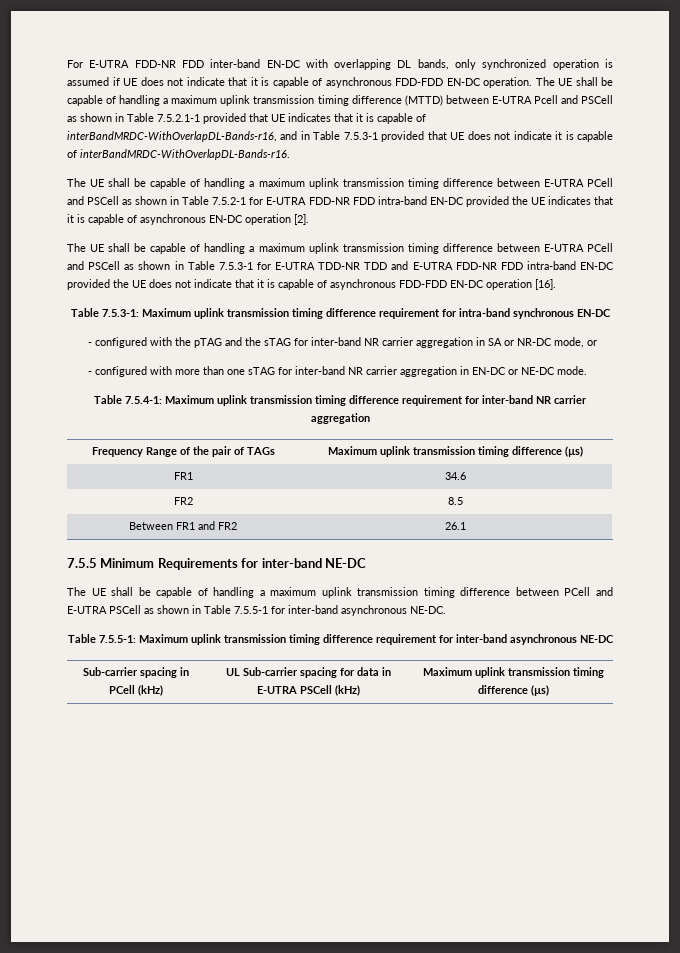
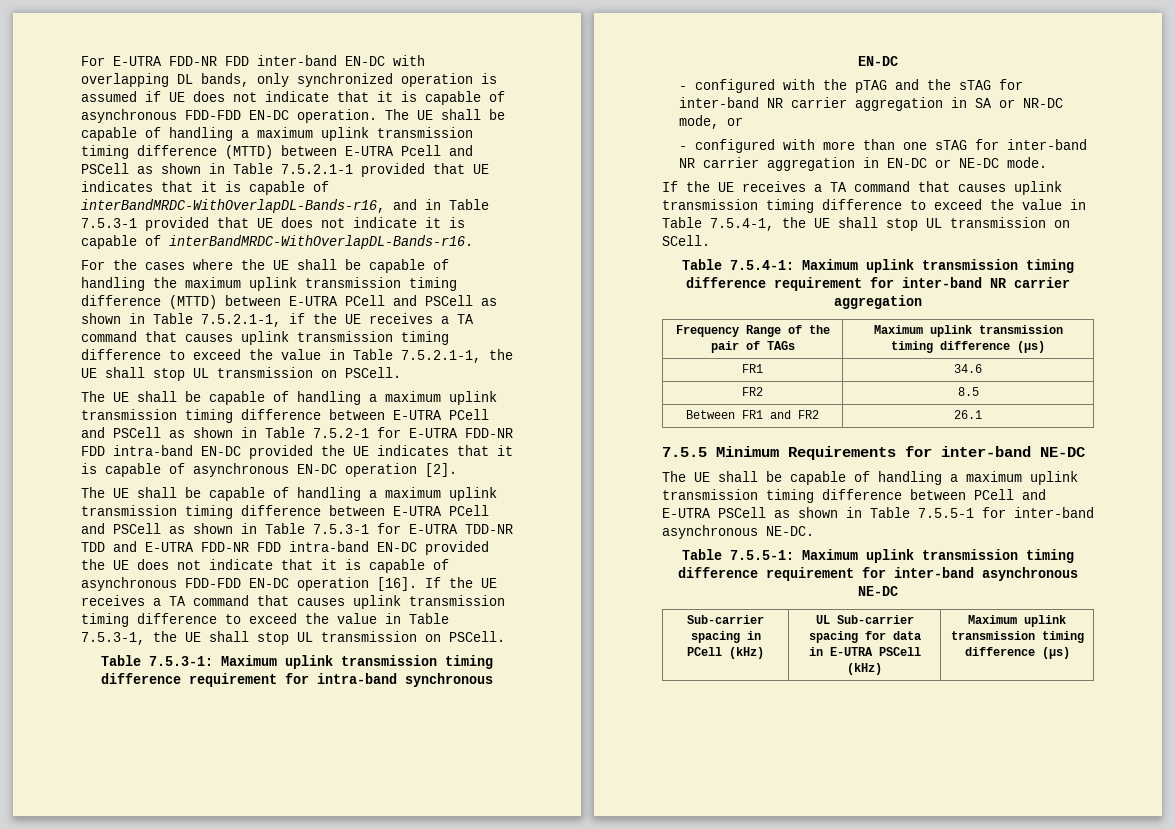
(290, 154) none -> [81,259,449,273] [81,277,457,291] [81,295,497,309] [81,313,474,327] [81,331,449,345] [81,349,513,363] [81,367,401,381] // For the cases where the UE shall be capable of handling the maximum uplink transmission timing difference (MTTD) between E-UTRA PCell and PSCell as shown in Table 7.5.2.1-1, if the UE receives a TA command that causes uplink transmission timing difference to exceed the value in Table 7.5.2.1-1, the UE shall stop UL transmission on PSCell.
(556, 284) none -> [425,577,497,588] [81,595,505,609] [81,613,449,627] [81,631,505,645] If the UE receives a TA command that causes uplink transmission timing difference to exceed the value in Table 7.5.3-1, the UE shall stop UL transmission on PSCell.
(588, 370) none -> [662,181,1062,195] [662,199,1086,213] [662,217,1070,231] [662,235,710,246] // If the UE receives a TA command that causes uplink transmission timing difference to exceed the value in Table 7.5.4-1, the UE shall stop UL transmission on SCell.

